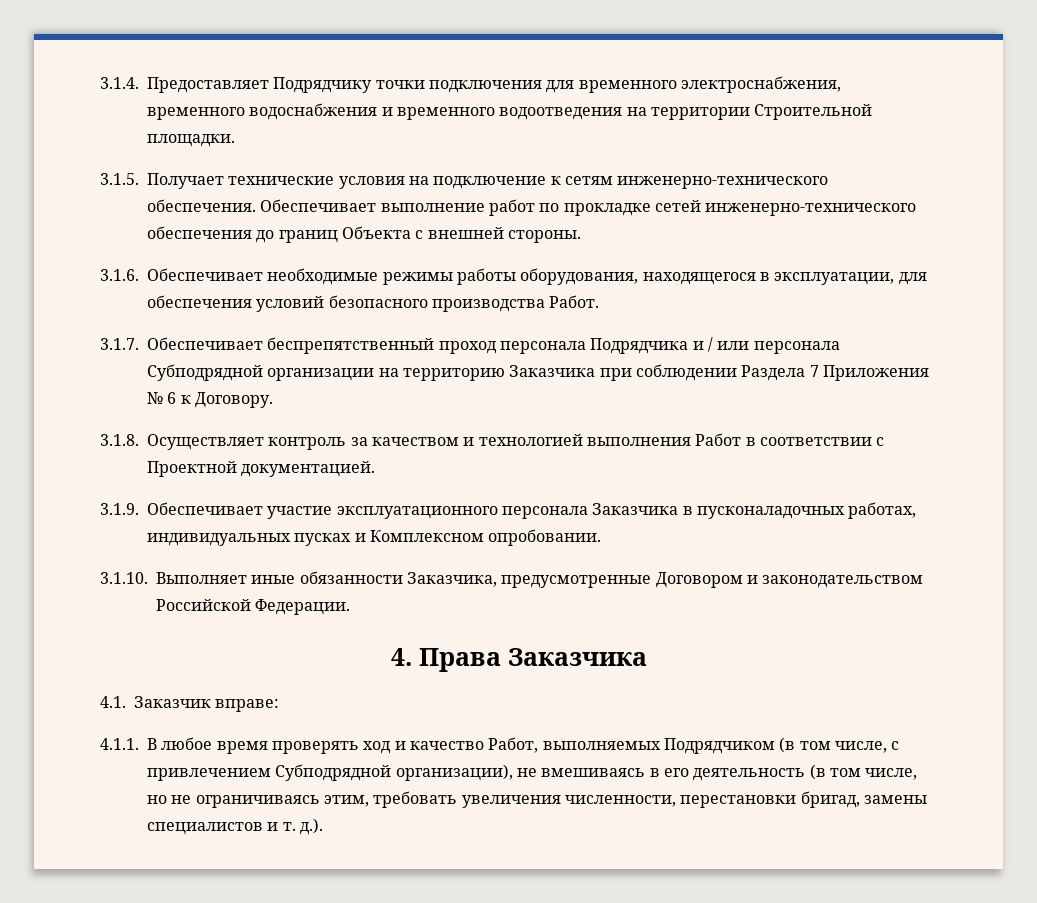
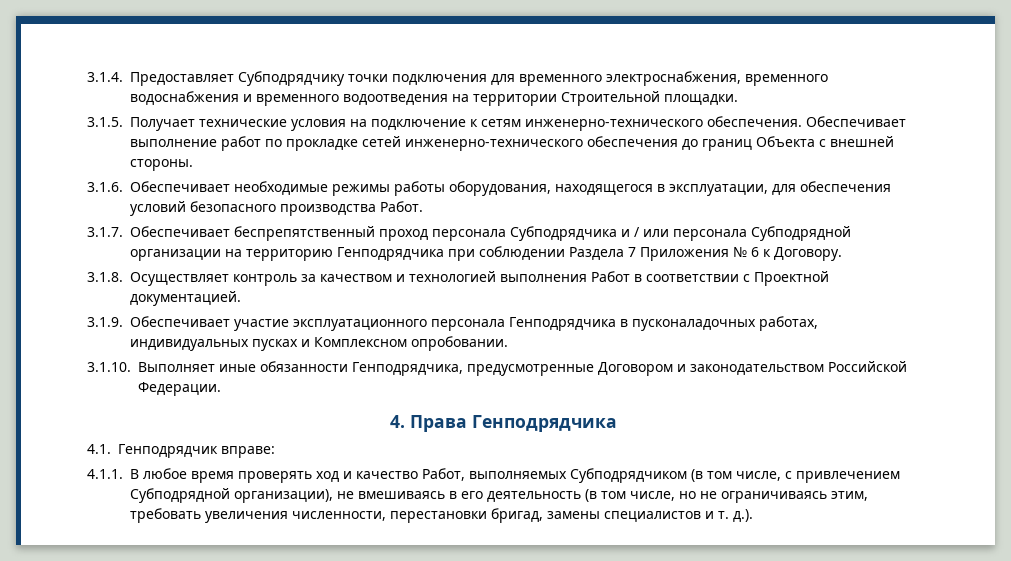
[273,77,373,93] Подрядчику -> [238,71,345,86] Субподрядчику
[590,338,689,354] Подрядчика -> [510,226,617,241] Субподрядчика
[509,365,596,377] Заказчика -> [337,247,444,261] Генподрядчика
[592,503,679,515] Заказчика -> [509,317,616,331] Генподрядчика
[406,572,497,587] Заказчика, -> [352,362,463,376] Генподрядчика,
[507,648,647,666] Заказчика -> [471,415,617,432] Генподрядчика
[134,696,211,708] Заказчик -> [118,444,218,458] Генподрядчик
[663,738,775,754] Подрядчиком -> [570,468,687,483] Субподрядчиком

